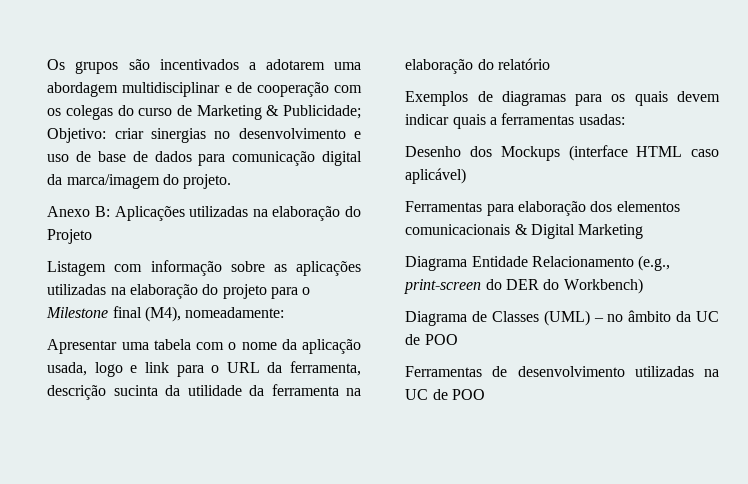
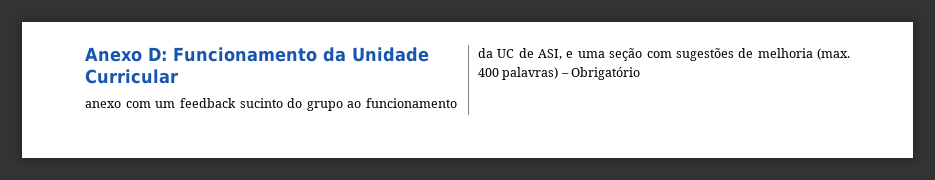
[47,59,361,74] [47,82,363,97] [47,105,361,120] [47,128,361,143] [47,151,362,166] [47,174,232,189] [47,206,362,221] [47,229,93,244] [47,260,362,276] [47,284,311,299] [46,306,285,322] [47,339,361,354] [47,361,362,377] [47,384,361,400] [405,58,550,74] [405,91,720,106] [405,113,625,129] [405,145,719,161] [405,168,467,184] [405,201,680,216] [405,224,644,239] [405,255,671,271] [404,278,643,294] [405,310,719,326] [405,334,458,345] [405,366,719,377] [405,389,485,400] Os grupos são incentivados a adotarem uma abordagem multidisciplinar e de cooperação com os colegas do curso de Marketing & Publicidade; Objetivo: criar sinergias no desenvolvimento e uso de base de dados para comunicação digital da marca/imagem do projeto. // Anexo B: Aplicações utilizadas na elaboração do Projeto // Listagem com informação sobre as aplicações utilizadas na elaboração do projeto para o Milestone final (M4), nomeadamente: // Apresentar uma tabela com o nome da aplicação usada, logo e link para o URL da ferramenta, descrição sucinta da utilidade da ferramenta na elaboração do relatório // Exemplos de diagramas para os quais devem indicar quais a ferramentas usadas: // Desenho dos Mockups (interface HTML caso aplicável) // Ferramentas para elaboração dos elementos comunicacionais & Digital Marketing // Diagrama Entidade Relacionamento (e.g., print-screen do DER do Workbench) // Diagrama de Classes (UML) – no âmbito da UC de POO // Ferramentas de desenvolvimento utilizadas na UC de POO -> [85,47,429,62] [85,69,178,84] [85,98,457,111] [478,48,850,61] [478,67,641,80] Anexo D: Funcionamento da Unidade Curricular // anexo com um feedback sucinto do grupo ao funcionamento da UC de ASI, e uma seção com sugestões de melhoria (max. 400 palavras) – Obrigatório

